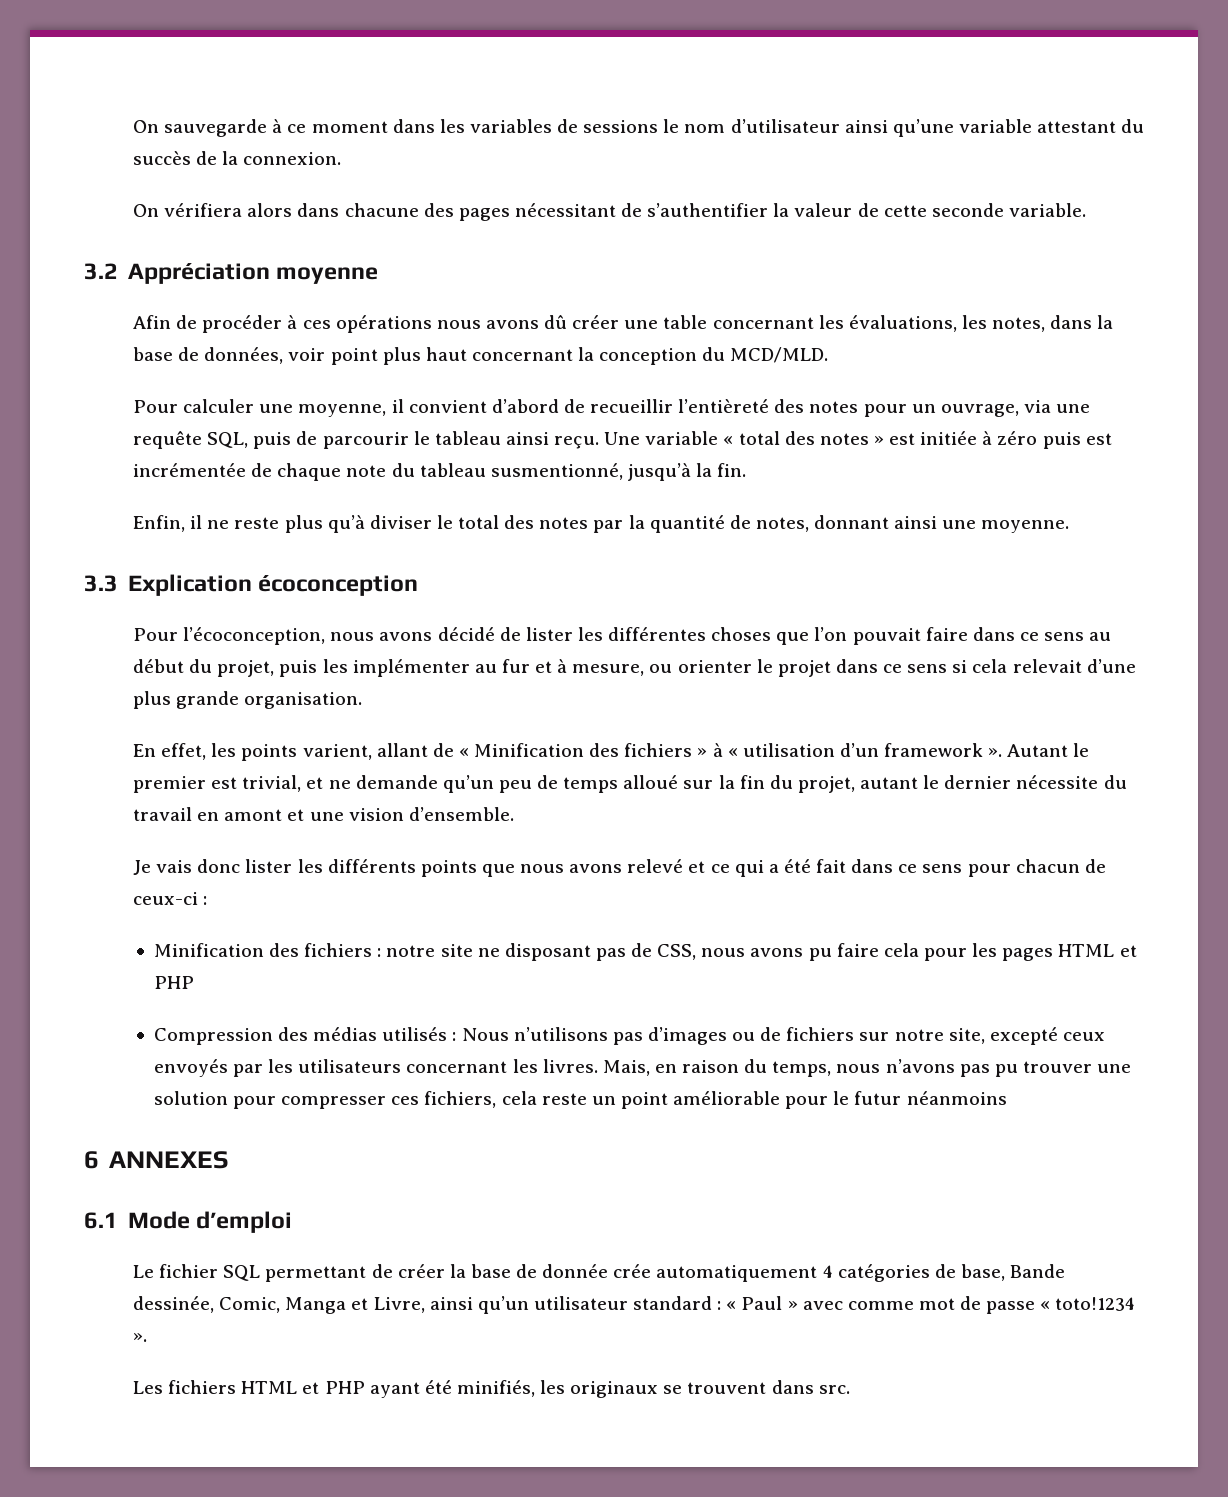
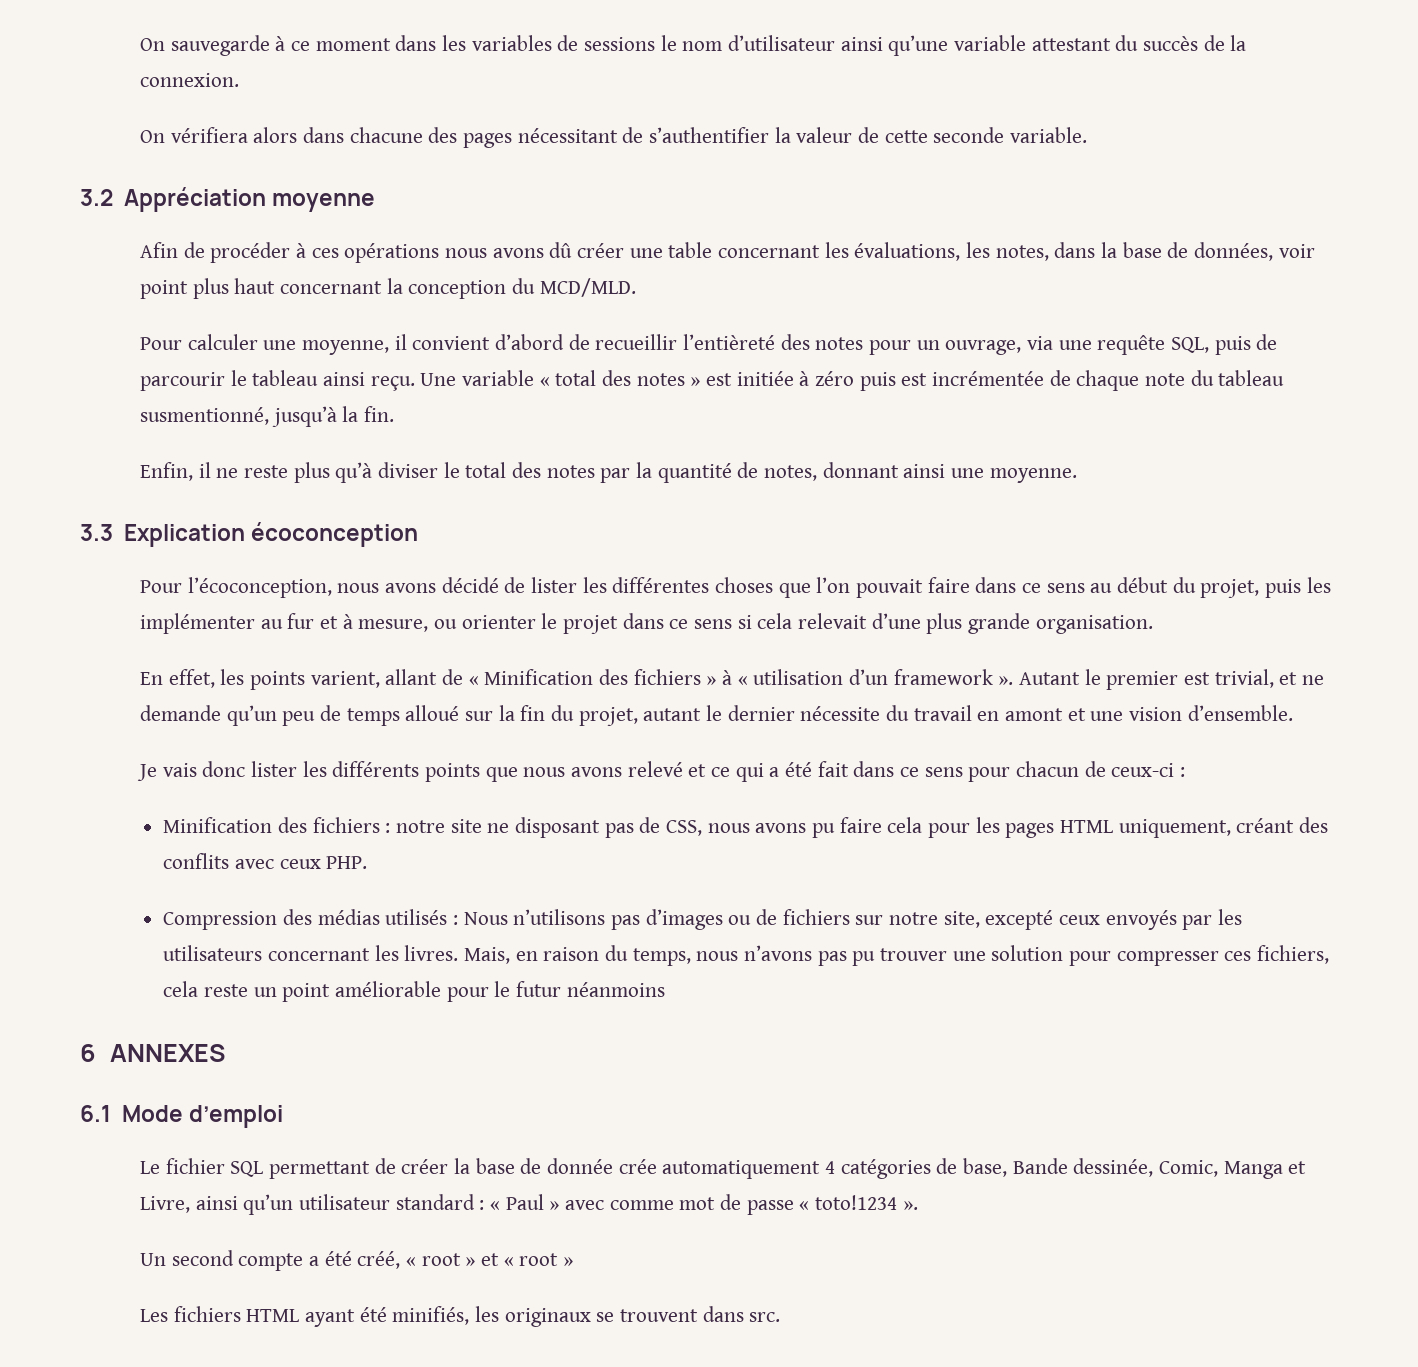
[1119,945,1137,957] [153,976,194,989] et PHP -> [1118,817,1328,838] [163,853,368,869] uniquement, créant des conflits avec ceux PHP.
(148, 1337) none -> [140,1250,574,1271] // Un second compte a été créé, « root » et « root »
[302,1381,365,1394] et PHP -> (300, 1315) none

